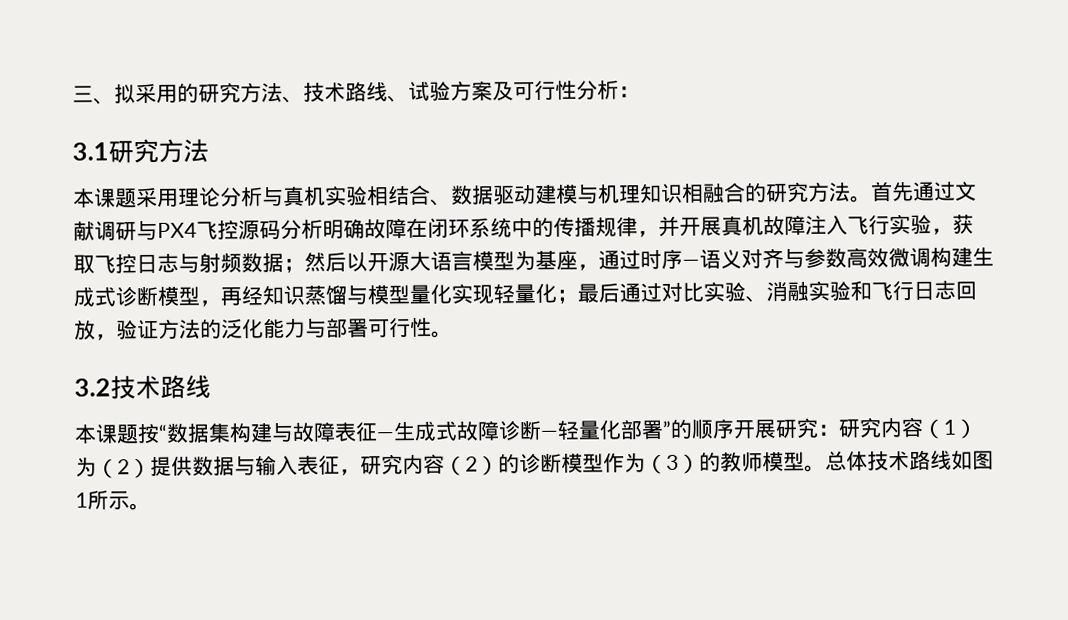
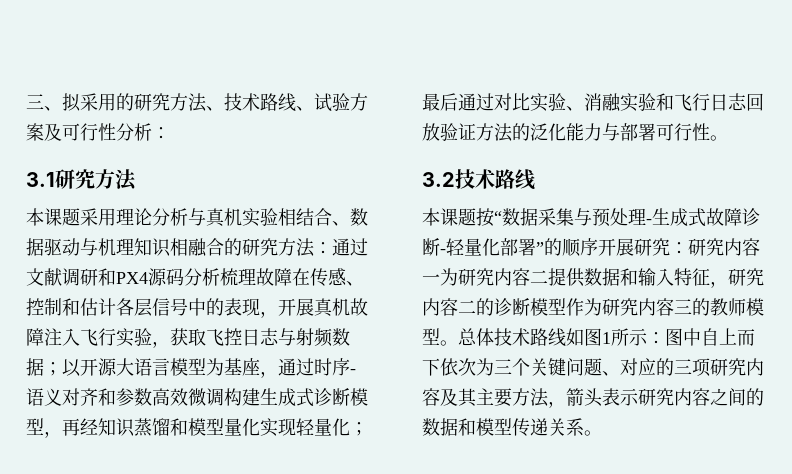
[535,184,578,204] 建模 -> (80, 247) none
[850,181,914,203] 。首先 -> [314,242,332,254] ：
[136,215,680,241] 与PX4飞控源码分析明确故障在闭环系统中的传播规律，并 -> [98,268,364,287] [26,298,278,318] 和PX4源码分析梳理故障在传感、控制和估计各层信号中的表现，
[304,252,347,272] 然后 -> (62, 369) none
[682,259,700,267] — -> [350,369,356,374] -
[783,248,805,269] 与 -> [98,388,116,406] 和
[346,285,368,305] 与 -> [170,418,188,436] 和
[95,333,117,341] ， -> (440, 132) none
[208,421,395,443] 集构建与故障表征— -> [538,208,652,227] 采集与预处理-
[540,430,559,438] — -> [440,249,446,254] -
[922,418,978,439] [75,455,319,479] （1）为（2）提供数据与输入表 -> [422,268,692,287] 一为研究内容二提供数据和输入特
[444,455,499,476] （2） -> [458,300,476,314] 二
[645,453,700,475] （3） -> [602,298,692,316] 研究内容三
(130, 500) none -> [647,328,755,346] [422,358,764,377] [422,388,764,408] [422,418,584,437] ：图中自上而下依次为三个关键问题、对应的三项研究内容及其主要方法，箭头表示研究内容之间的数据和模型传递关系

